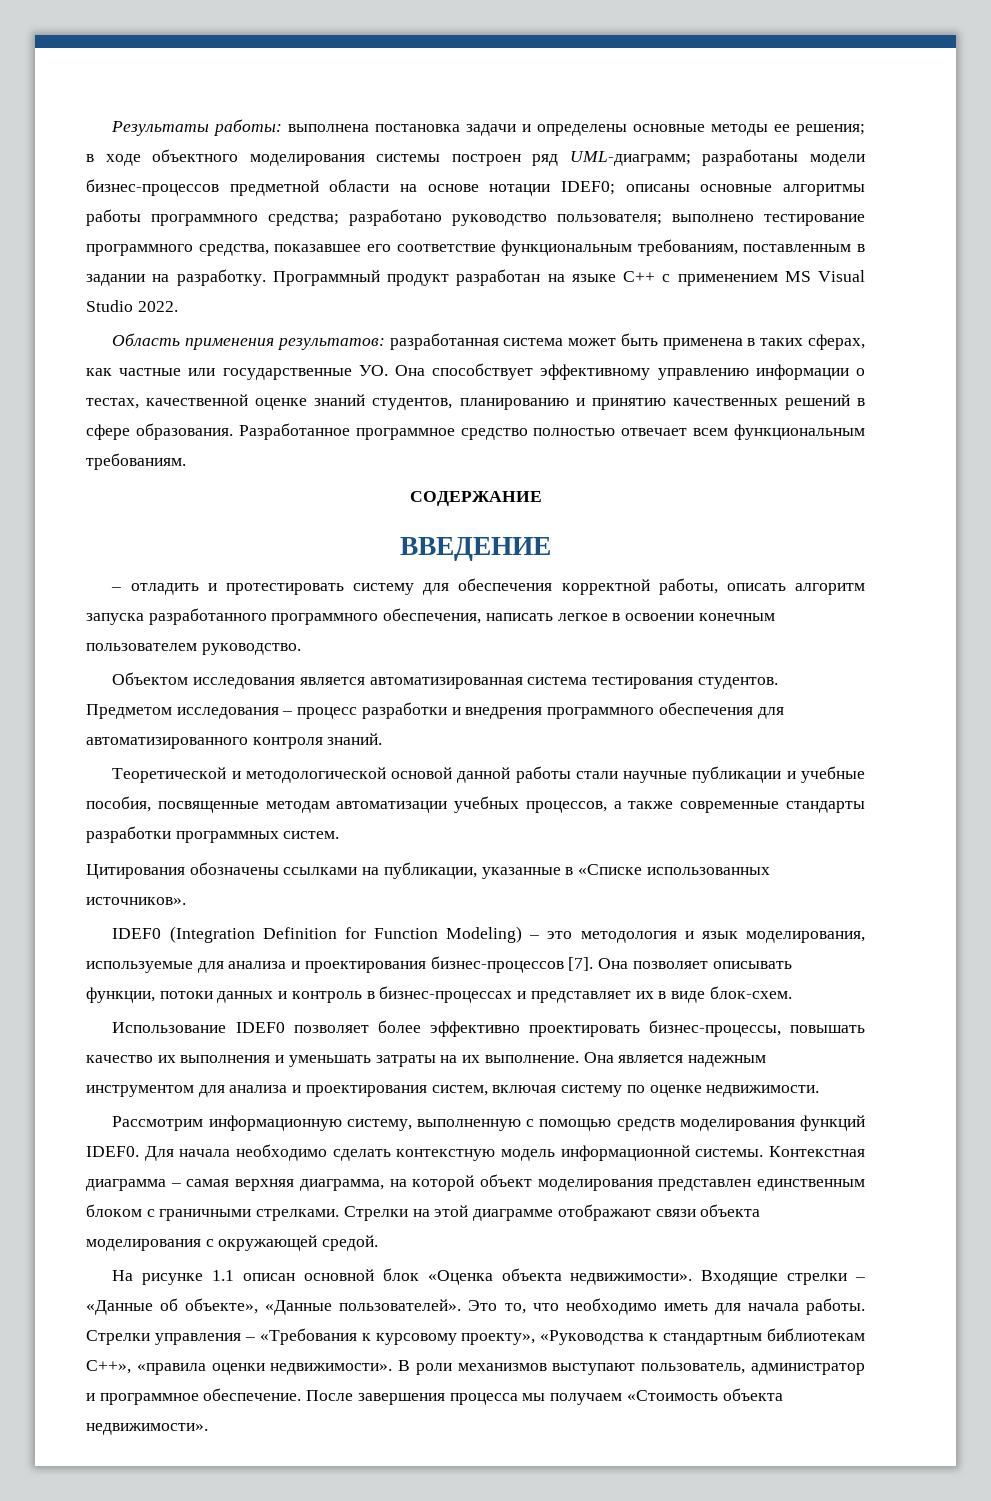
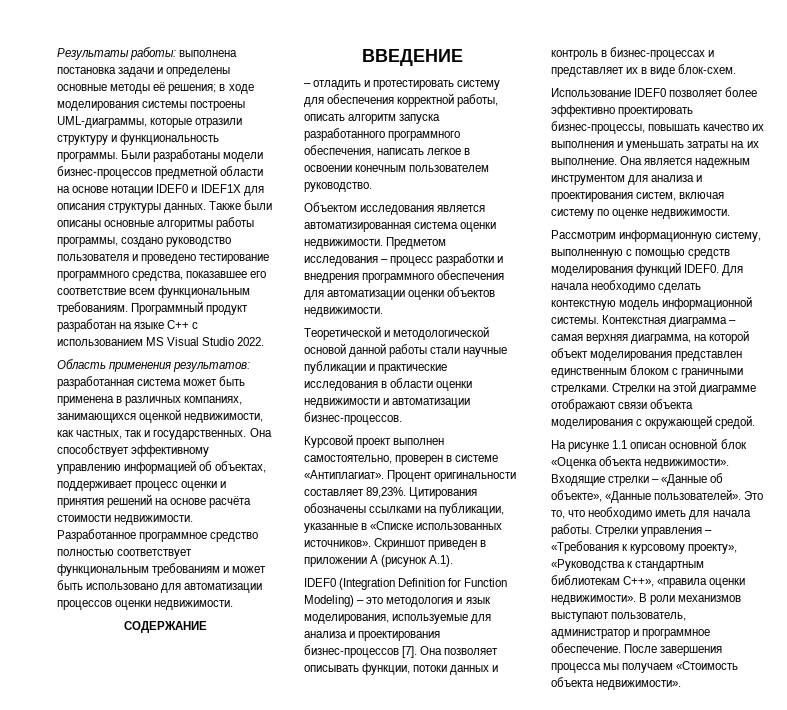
[774,124,791,132] ее -> [153,82,166,91] её
[152,149,239,162] объектного -> (254, 89) none
[451,151,691,166] построен ряд UML-диаграмм; -> [190,101,246,111] [57,116,243,128] [57,133,220,145] [57,150,151,162] построены UML-диаграммы, которые отразили структуру и функциональность программы. Были
[561,181,865,196] [86,209,754,226] IDEF0; описаны основные алгоритмы работы программного средства; разработано руководство пользователя; выполнено -> [156,184,264,196] [57,200,273,213] [57,217,255,230] [57,237,232,247] [57,254,197,264] IDEF0 и IDEF1X для описания структуры данных. Также были описаны основные алгоритмы работы программы, создано руководство пользователя и проведено
[501,239,865,256] [86,269,266,286] функциональным требованиям, поставленным в задании на разработку. -> [129,286,251,298] [57,302,128,315] всем функциональным требованиям.
[677,274,778,286] применением -> [57,339,143,346] использованием
[760,334,866,350] [86,363,866,380] [86,394,866,410] [86,423,865,440] [86,453,186,470] таких сферах, как частные или государственные УО. Она способствует эффективному управлению информации о тестах, качественной оценке знаний студентов, планированию и принятию качественных решений в сфере образования. Разработанное программное средство полностью отвечает всем функциональным требованиям. -> [125,396,243,406] [57,409,264,423] [57,428,272,440] [57,444,210,457] [57,460,267,474] [57,481,227,491] [57,494,252,508] [57,515,194,525] [57,529,259,542] [57,549,193,559] [57,563,267,576] [57,580,263,593] [57,600,234,610] различных компаниях, занимающихся оценкой недвижимости, как частных, так и государственных. Она способствует эффективному управлению информацией об объектах, поддерживает процесс оценки и принятия решений на основе расчёта стоимости недвижимости. Разработанное программное средство полностью соответствует функциональным требованиям и может быть использовано для автоматизации процессов оценки недвижимости.
[592,677,778,689] тестирования студентов. -> [460,222,497,232] [304,239,383,249] оценки недвижимости.
[86,733,383,749] автоматизированного контроля знаний. -> [327,287,496,300] [304,307,383,317] автоматизации оценки объектов недвижимости.
[801,766,866,783] [86,796,866,813] [86,826,340,843] учебные пособия, посвященные методам автоматизации учебных процессов, а также современные стандарты разработки программных систем. // -> [378,364,448,374] [304,378,473,391] [304,398,471,408] [304,412,402,425] [304,434,445,448] [304,455,499,465] [304,470,517,482] [304,487,407,498] практические исследования в области оценки недвижимости и автоматизации бизнес-процессов. // Курсовой проект выполнен самостоятельно, проверен в системе «Антиплагиат». Процент оригинальности составляет 89,23%.
(186, 901) none -> [374,538,487,550] [304,555,454,567] Скриншот приведен в приложении А (рисунок А.1).

